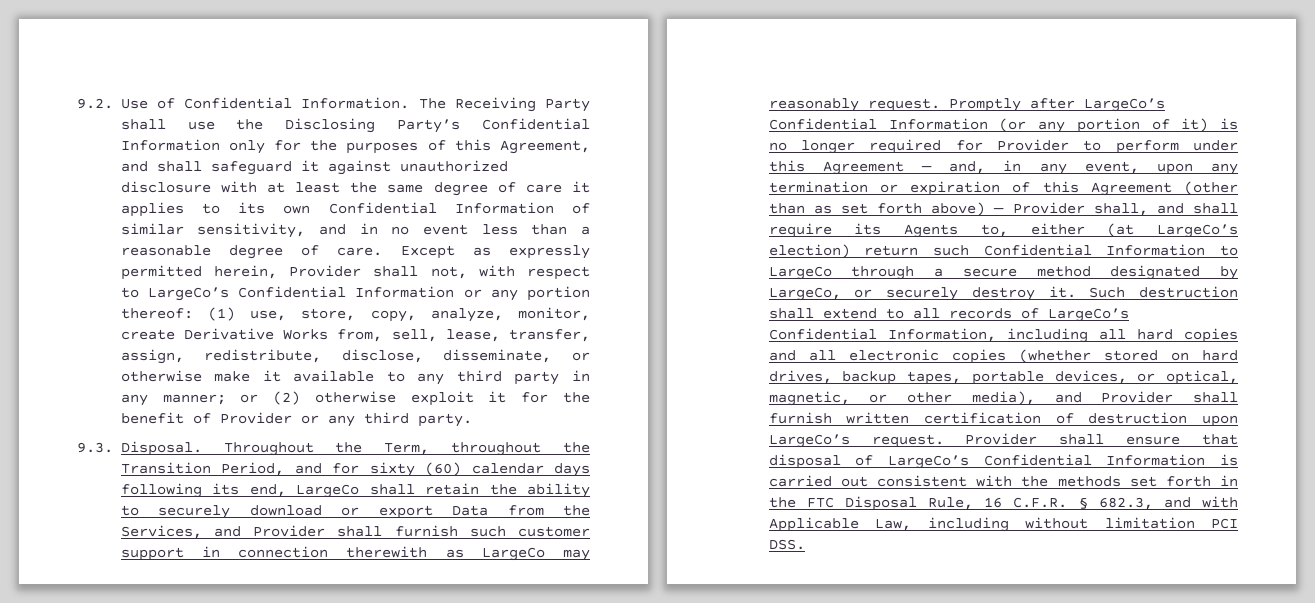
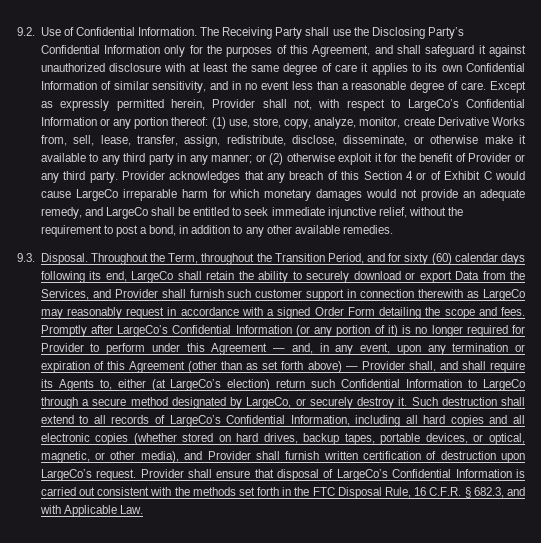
(472, 420) none -> [121,171,525,183] [40,189,525,201] [40,207,464,219] [40,225,393,237] Provider acknowledges that any breach of this Section 4 or of Exhibit C would cause LargeCo irreparable harm for which monetary damages would not provide an adequate remedy, and LargeCo shall be entitled to seek immediate injunctive relief, without the requirement to post a bond, in addition to any other available remedies.
[867,98,940,112] request. -> [126,307,525,319] request in accordance with a signed Order Form detailing the scope and fees.
[875,517,1238,532] [768,539,805,550] Law, including without limitation PCI DSS. -> [119,505,143,514] Law.

